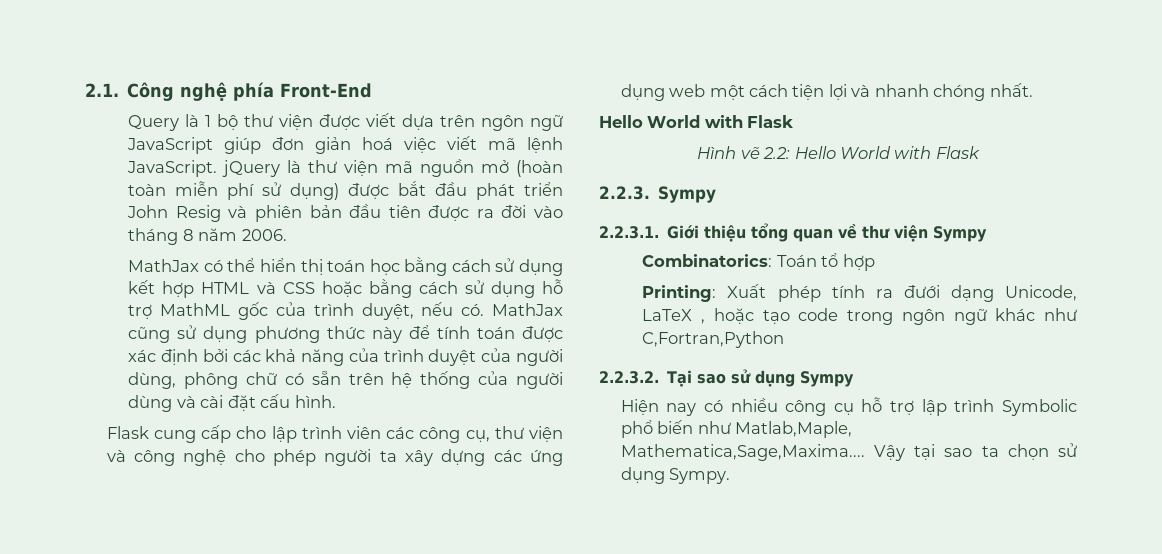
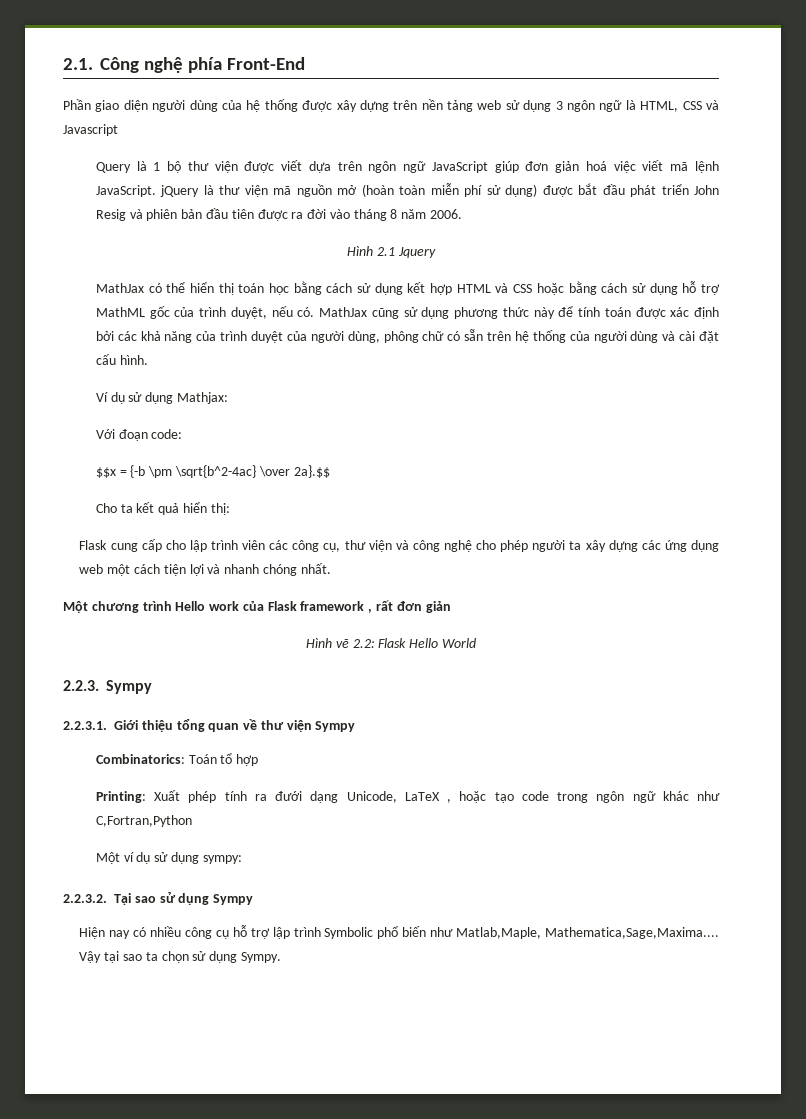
(373, 90) none -> [63,99,719,112] [63,124,118,136] // Phần giao diện người dùng của hệ thống được xây dựng trên nền tảng web sử dụng 3 ngôn ngữ là HTML, CSS và Javascript
(287, 235) none -> [347,246,436,258] // Hình 2.1 Jquery
(336, 401) none -> [95,392,228,404] [95,429,183,441] [95,465,330,478] [95,502,230,515] // Ví dụ sử dụng Mathjax: // Với đoạn code: // $$x = {-b \pm \sqrt{b^2-4ac} \over 2a}.$$ // Cho ta kết quả hiển thị:
[599,115,794,128] Hello World with Flask -> [63,600,451,613] Một chương trình Hello work của Flask framework , rất đơn giản
[794,146,980,159] Hello World with Flask -> [378,638,476,648] Flask Hello World
(785, 339) none -> [95,852,242,864] // Một ví dụ sử dụng sympy:

